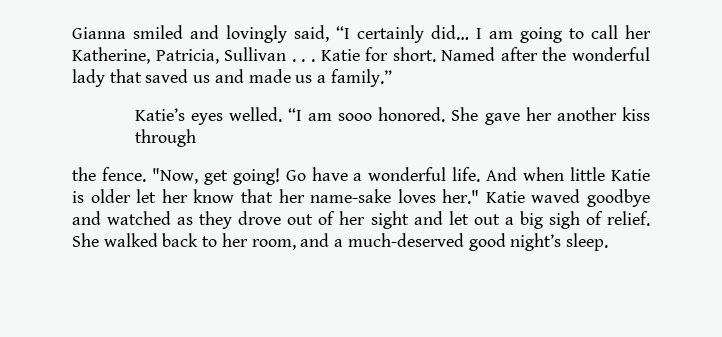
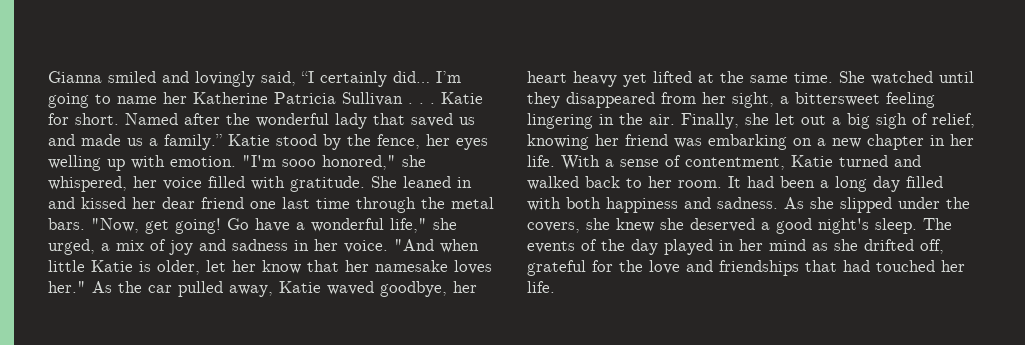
[476,25,651,43] [72,47,219,64] I am going to call her Katherine, Patricia, -> [436,71,461,83] [48,92,336,108] I’m going to name her Katherine Patricia
[134,107,650,125] [134,129,196,147] [72,167,146,182] // Katie’s eyes welled. “I am sooo honored. She gave her another kiss through // the fence. -> [228,134,488,150] [48,155,426,171] [48,176,472,192] [48,197,494,213] [48,218,85,230] Katie stood by the fence, her eyes welling up with emotion. "I'm sooo honored," she whispered, her voice filled with gratitude. She leaned in and kissed her dear friend one last time through the metal bars.
[452,167,518,182] life. And -> [390,218,457,233] [48,239,434,255] life," she urged, a mix of joy and sadness in her voice. "And
[90,189,131,203] older -> [157,260,200,275] older,
[310,189,392,203] name-sake -> [375,260,448,272] namesake
[485,189,650,207] [72,211,443,229] Katie waved goodbye and watched as they drove out of her sight and -> [92,281,477,297] [527,71,974,87] [527,92,935,108] [527,113,769,129] As the car pulled away, Katie waved goodbye, her heart heavy yet lifted at the same time. She watched until they disappeared from her sight, a bittersweet feeling lingering in the air. Finally, she
[607,211,650,226] [72,233,608,251] relief. She walked back to her room, and a much-deserved good night’s sleep. -> [932,113,975,128] [527,134,974,150] [527,155,921,170] [527,176,943,192] [527,197,970,213] [527,218,952,234] [527,239,944,255] [527,260,965,276] [527,281,555,293] relief, knowing her friend was embarking on a new chapter in her life. With a sense of contentment, Katie turned and walked back to her room. It had been a long day filled with both happiness and sadness. As she slipped under the covers, she knew she deserved a good night's sleep. The events of the day played in her mind as she drifted off, grateful for the love and friendships that had touched her life.

